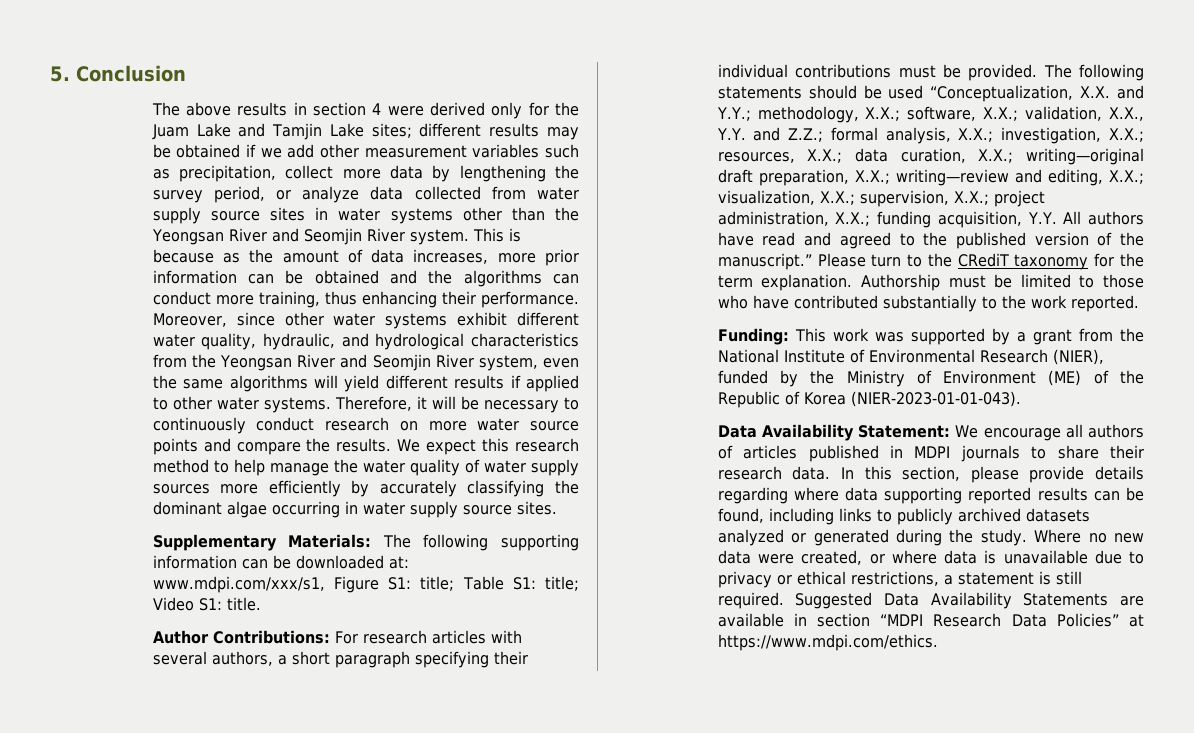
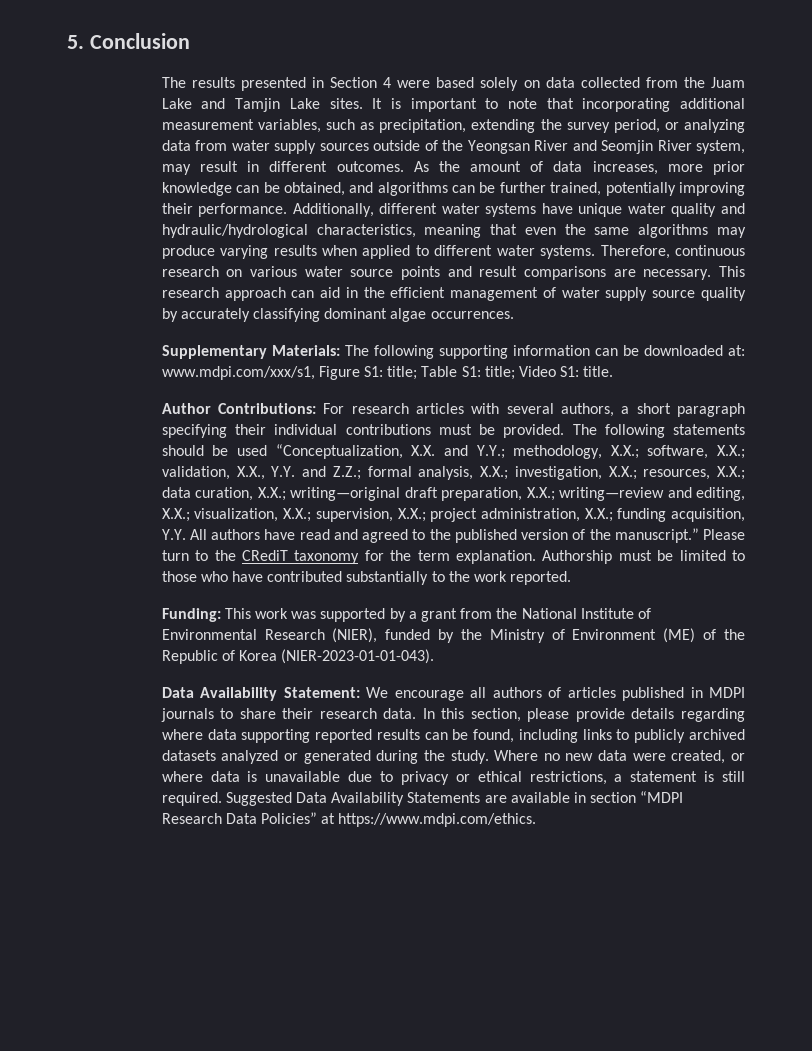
[186,102,549,119] above results in section 4 were derived only for -> [191,77,678,91] results presented in Section 4 were based solely on data collected from
[371,123,579,140] [152,144,579,158] [152,165,579,182] [152,186,579,203] [152,207,579,224] [151,228,521,245] [152,249,241,263] sites; different results may be obtained if we add other measurement variables such as precipitation, collect more data by lengthening the survey period, or analyze data collected from water supply source sites in water systems other than the Yeongsan River and Seomjin River system. This is because as -> [329,98,745,112] [161,119,746,133] [161,140,745,154] [161,161,429,175] sites. It is important to note that incorporating additional measurement variables, such as precipitation, extending the survey period, or analyzing data from water supply sources outside of the Yeongsan River and Seomjin River system, may result in different outcomes. As
[152,270,579,287] [152,291,579,308] [152,312,579,329] [152,333,579,350] [152,354,579,371] [152,375,521,392] information can be obtained and the algorithms can conduct more training, thus enhancing their performance. Moreover, since other water systems exhibit different water quality, hydraulic, and hydrological characteristics from the Yeongsan River and Seomjin River system, even the same algorithms will yield different results if -> [161,182,745,196] [161,203,745,217] [161,224,746,238] [161,245,358,259] knowledge can be obtained, and algorithms can be further trained, potentially improving their performance. Additionally, different water systems have unique water quality and hydraulic/hydrological characteristics, meaning that even the same algorithms may produce varying results when
[172,396,212,410] other -> [434,245,493,256] different
[416,396,579,413] [152,417,315,434] it will be necessary to continuously conduct -> [674,245,745,256] continuous
[428,421,467,431] more -> [250,266,298,277] various
[236,438,579,455] [152,459,579,476] [152,480,341,497] compare the results. We expect this research method to help manage the water quality of water supply sources more efficiently -> [479,266,745,280] [161,287,747,301] result comparisons are necessary. This research approach can aid in the efficient management of water supply source quality
[555,480,579,494] the -> (321, 315) none
[271,501,557,518] occurring in water supply source sites. -> [430,311,514,319] occurrences.

